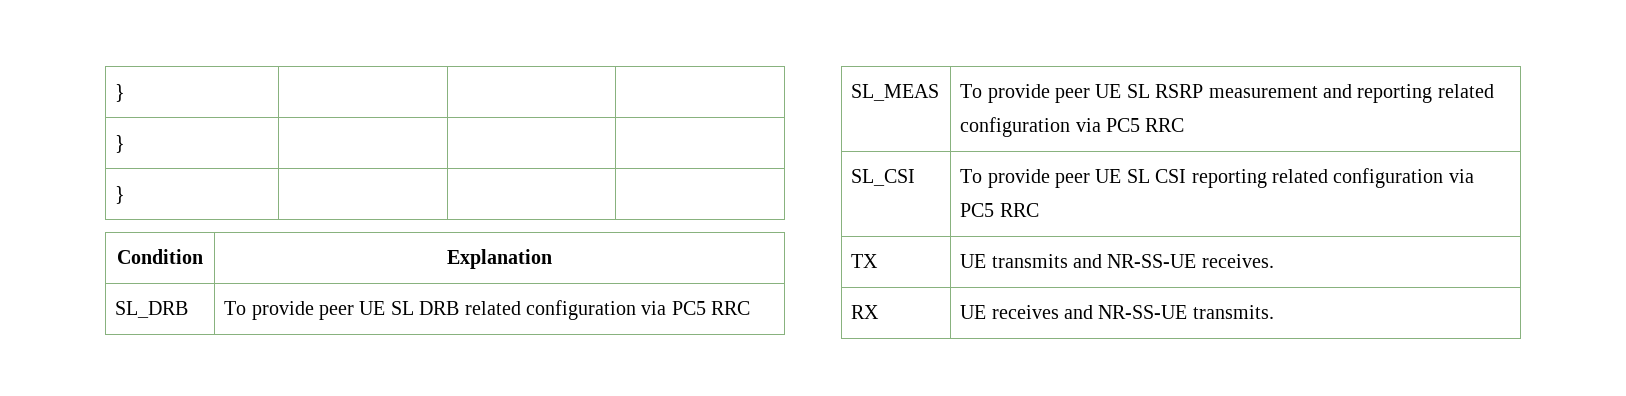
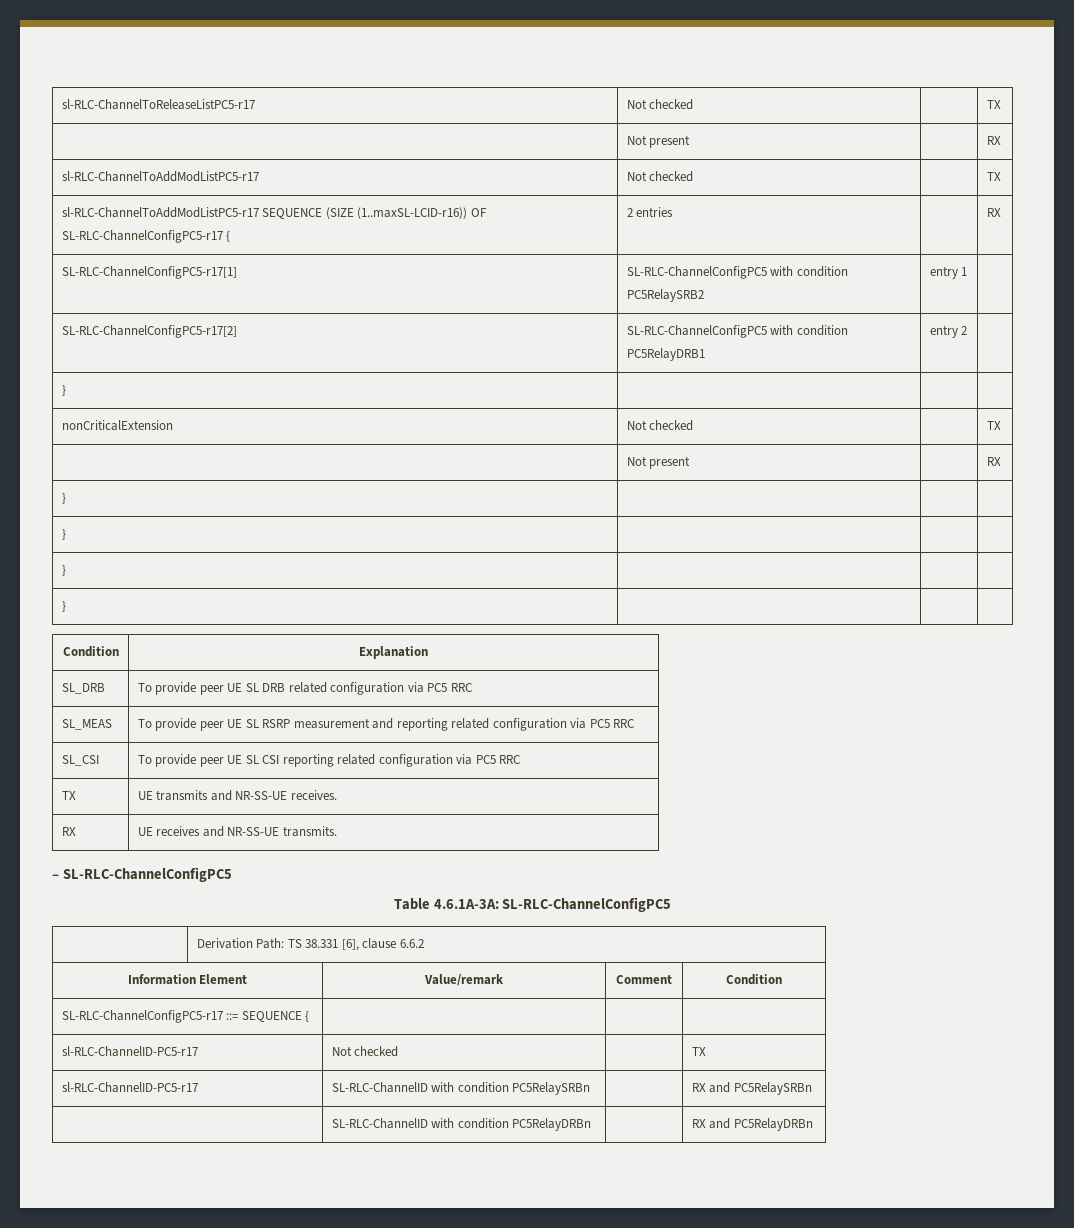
(115, 93) none -> [61,99,255,110] [626,99,694,110] [986,100,1001,109] [626,135,691,148] [986,136,1001,145] [61,171,259,182] [626,171,694,182] [986,172,1001,181] [61,207,487,219] [61,230,231,243] [626,207,674,217] [986,208,1001,217] [61,266,237,279] [626,266,848,279] [626,289,704,302] [929,266,968,279] [61,325,237,338] [626,325,848,338] [626,348,705,361] [929,325,968,338] [61,385,66,396] [61,420,173,431] [626,420,694,431] [986,421,1001,430] [626,456,691,469] [986,457,1001,466] [61,493,66,504] sl-RLC-ChannelToReleaseListPC5-r17 | Not checked | | TX // | Not present | | RX // sl-RLC-ChannelToAddModListPC5-r17 | Not checked | | TX // sl-RLC-ChannelToAddModListPC5-r17 SEQUENCE (SIZE (1..maxSL-LCID-r16)) OF SL-RLC-ChannelConfigPC5-r17 { | 2 entries | | RX // SL-RLC-ChannelConfigPC5-r17[1] | SL-RLC-ChannelConfigPC5 with condition PC5RelaySRB2 | entry 1 | // SL-RLC-ChannelConfigPC5-r17[2] | SL-RLC-ChannelConfigPC5 with condition PC5RelayDRB1 | entry 2 | // } | | | // nonCriticalExtension | Not checked | | TX // | Not present | | RX // } | | | //
(1274, 312) none -> [52,867,232,882] [393,897,672,912] [196,938,424,951] [127,974,248,985] [423,974,504,986] [616,975,672,984] [726,974,782,985] [61,1010,310,1023] [61,1046,198,1057] [331,1046,399,1057] [691,1047,706,1056] [61,1082,198,1093] [331,1082,591,1095] [691,1082,812,1095] [331,1118,592,1131] [691,1118,813,1131] // – SL-RLC-ChannelConfigPC5 // Table 4.6.1A-3A: SL-RLC-ChannelConfigPC5 // | Derivation Path: TS 38.331 [6], clause 6.6.2 // Information Element | Value/remark | Comment | Condition // SL-RLC-ChannelConfigPC5-r17 ::= SEQUENCE { | | | // sl-RLC-ChannelID-PC5-r17 | Not checked | | TX // sl-RLC-ChannelID-PC5-r17 | SL-RLC-ChannelID with condition PC5RelaySRBn | | RX and PC5RelaySRBn // | SL-RLC-ChannelID with condition PC5RelayDRBn | | RX and PC5RelayDRBn

